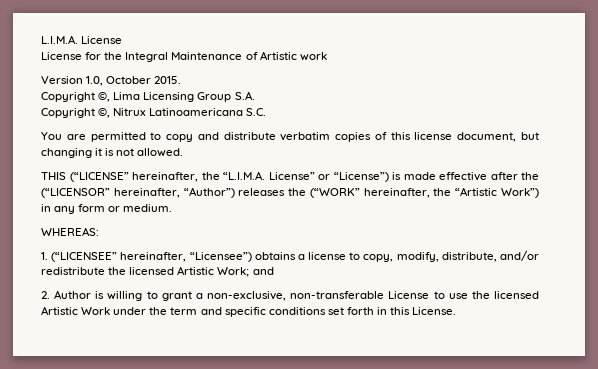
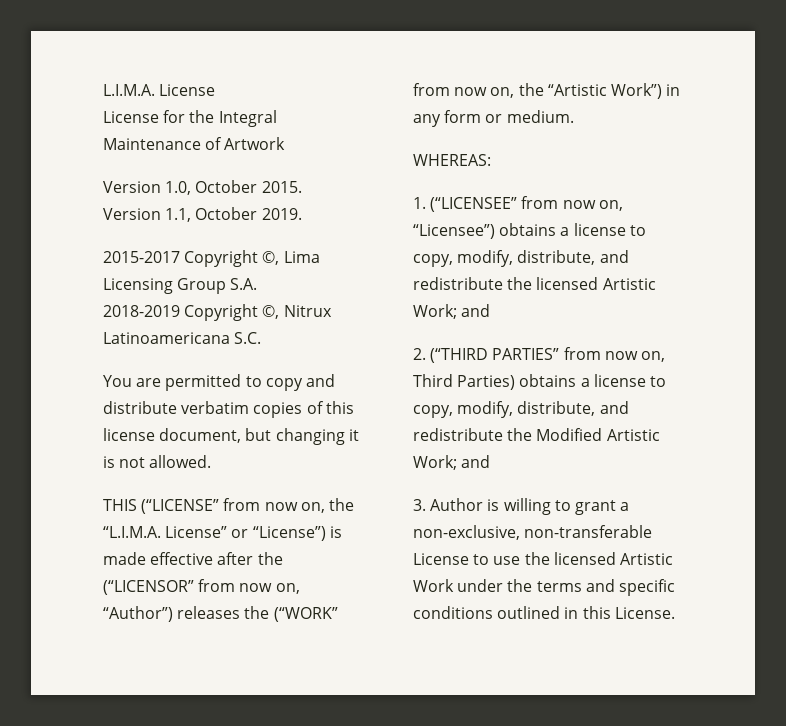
[259,51,327,61] Artistic work -> [224,137,286,150] Artwork
(182, 80) none -> [103,207,302,222] [103,251,180,263] Version 1.1, October 2019. // 2015-2017
(255, 95) none -> [103,305,180,317] 2018-2019
[132,172,198,182] hereinafter, -> [223,498,325,513] from now on,
[113,188,180,198] hereinafter, -> [198,579,300,594] from now on,
[363,188,430,198] hereinafter, -> [413,83,515,98] from now on,
[120,252,187,262] hereinafter, -> [521,196,623,211] from now on,
[500,250,539,261] and/or -> [599,250,629,263] and
(50, 295) none -> [430,347,665,363] [413,374,666,390] [413,401,629,418] [413,428,660,441] [413,455,491,470] [413,499,426,511] (“THIRD PARTIES” from now on, Third Parties) obtains a license to copy, modify, distribute, and redistribute the Modified Artistic Work; and // 3.
[170,307,198,315] term -> [536,581,582,592] terms
[327,307,374,315] set forth -> [497,606,561,619] outlined

